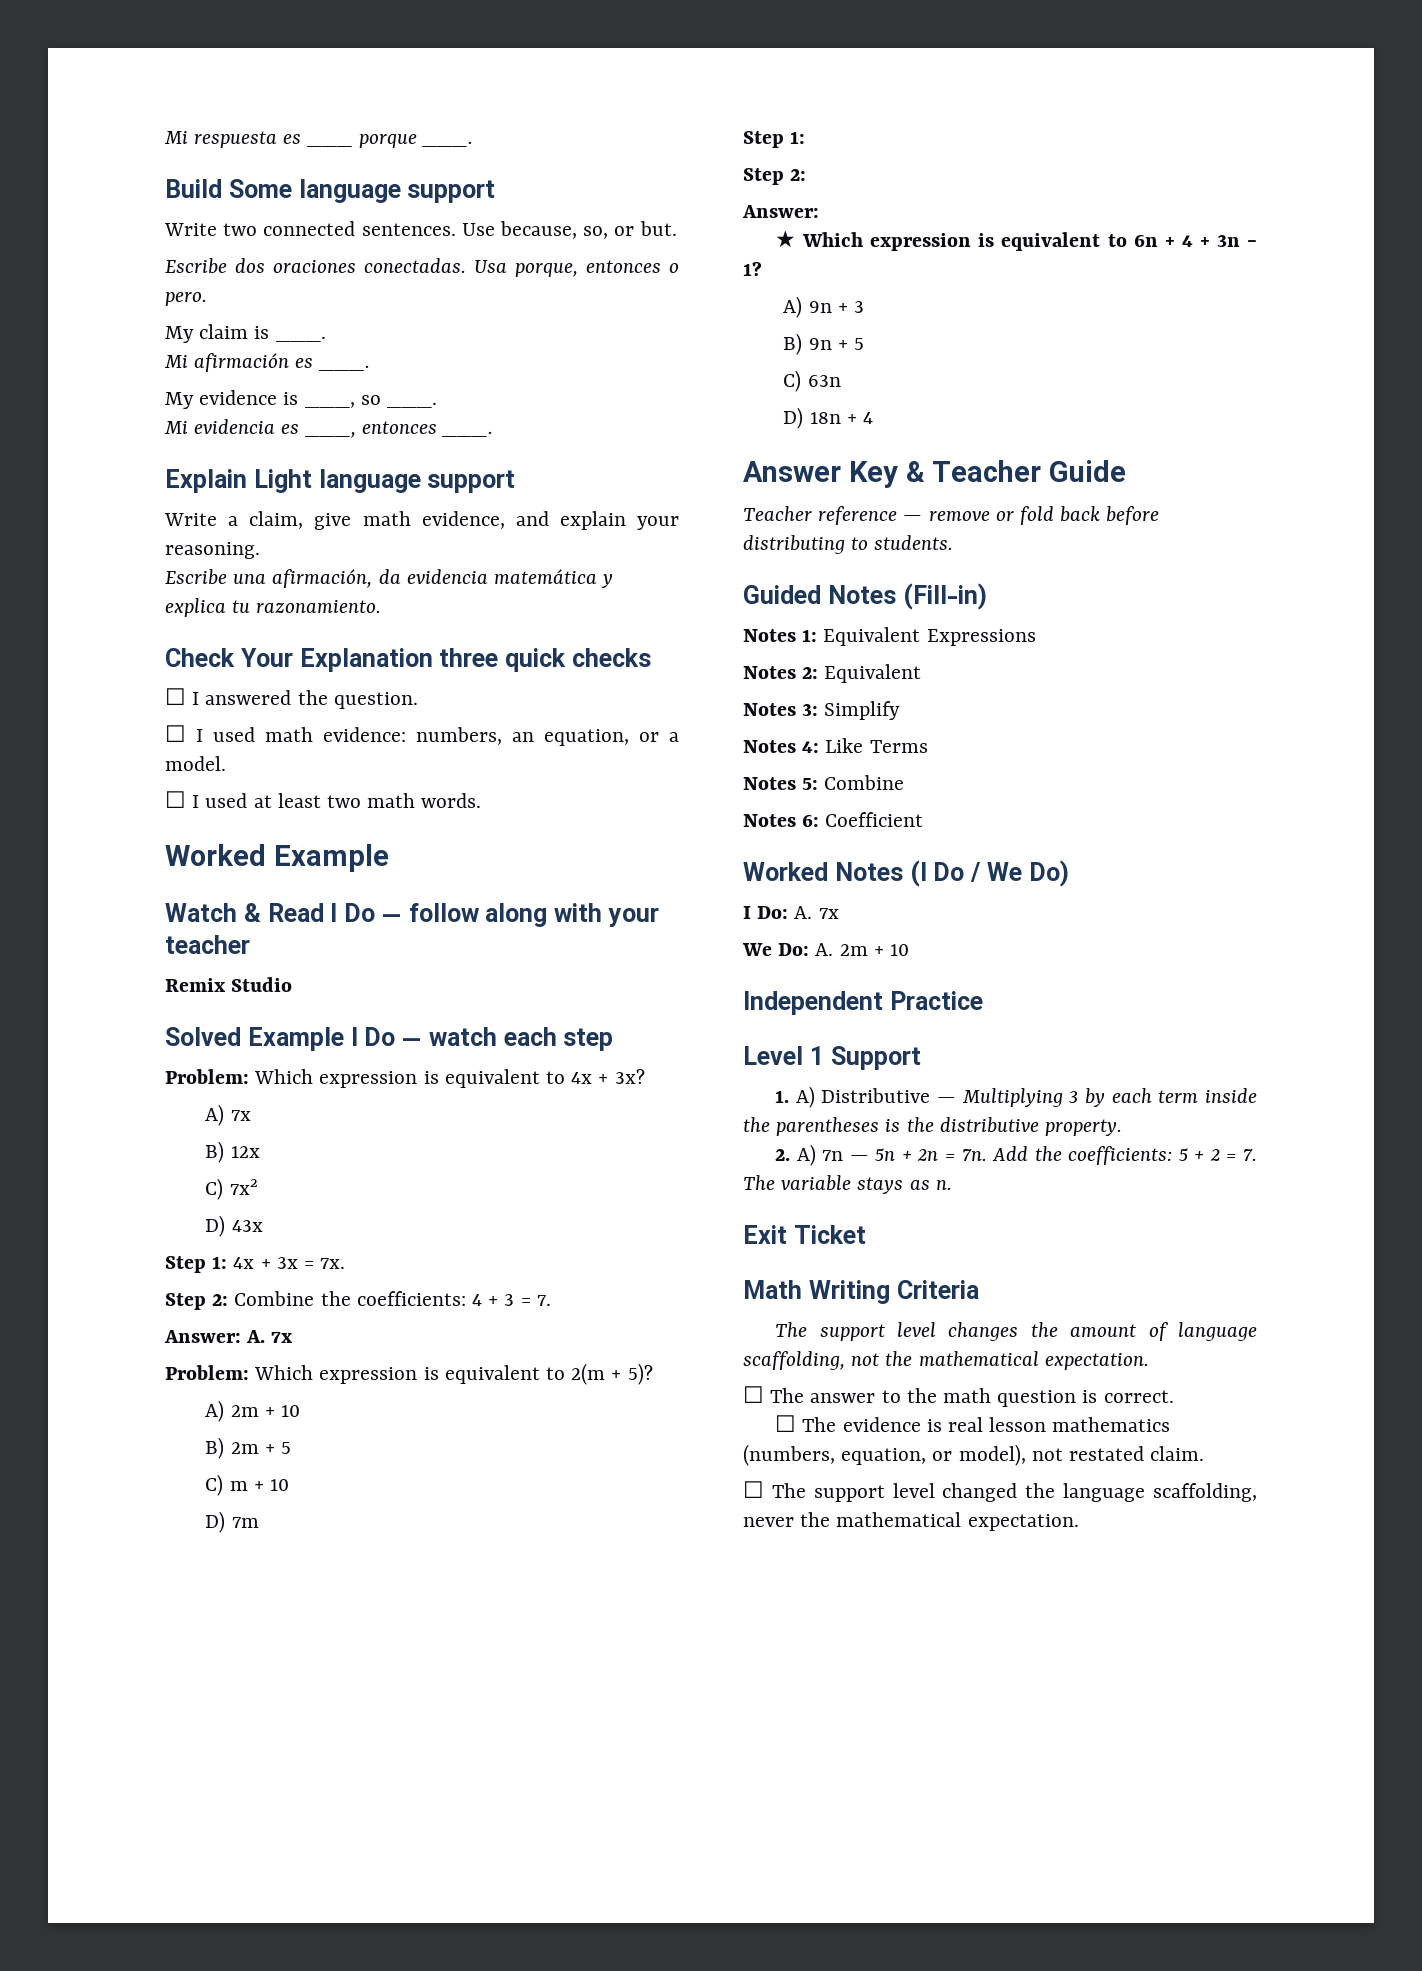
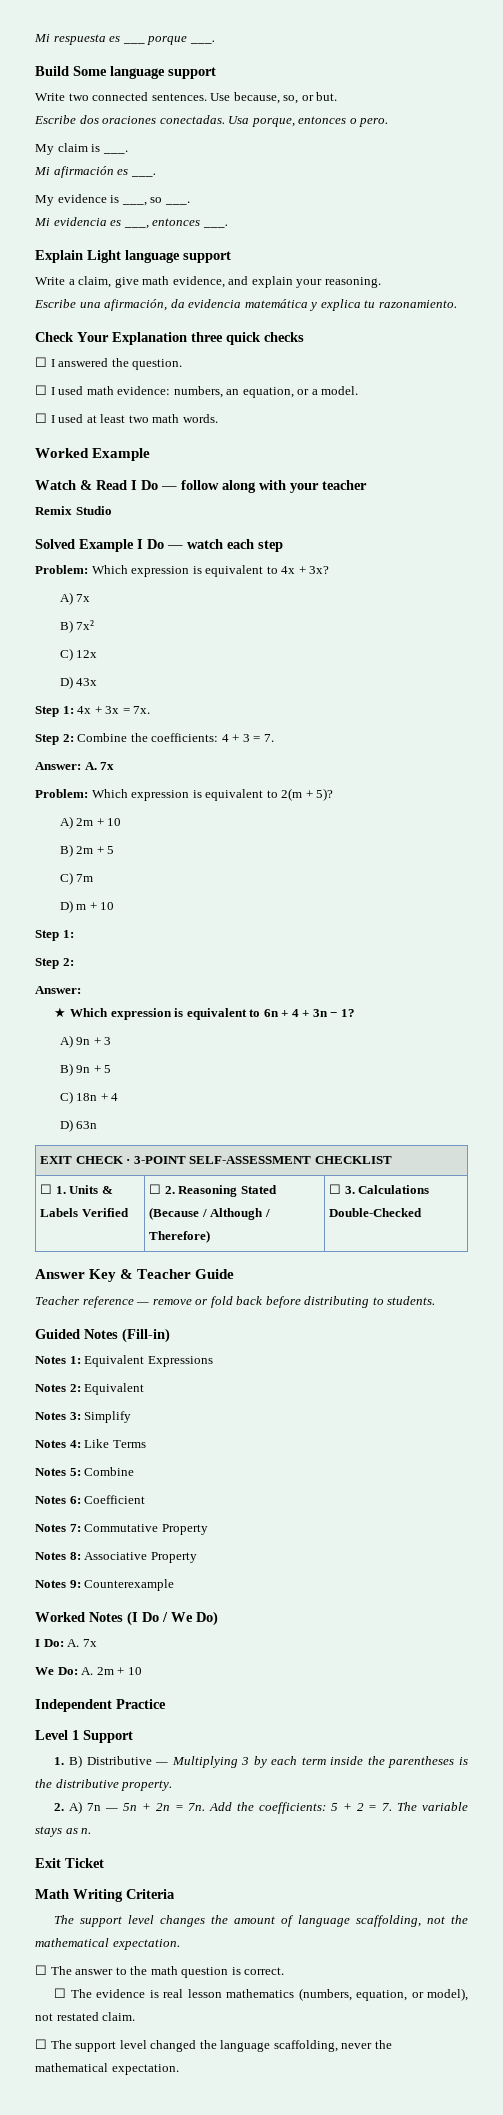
[230,1146,260,1158] [205,1178,258,1200] 12x // C) 7x² -> [76,620,95,630] [59,648,98,661] 7x² // C) 12x
(224, 1485) none -> [76,874,94,882] [59,900,73,913] 7m // D)
[205,1511,259,1533] // D) 7m -> (115, 906) none
[807,375,841,387] [783,407,804,429] 63n // D) -> (73, 1097) none
(873, 418) none -> [59,1119,98,1132] [40,1156,392,1164] [40,1184,113,1194] [40,1208,129,1217] [149,1184,277,1197] [149,1207,270,1220] [149,1230,211,1243] [329,1184,430,1194] [329,1208,423,1217] // D) 63n // EXIT CHECK · 3-POINT SELF-ASSESSMENT CHECKLIST // ☐ 1. Units & Labels Verified | ☐ 2. Reasoning Stated (Because / Although / Therefore) | ☐ 3. Calculations Double-Checked
(924, 819) none -> [35,1524,208,1535] [35,1552,197,1563] [35,1579,175,1591] // Notes 7: Commutative Property // Notes 8: Associative Property // Notes 9: Counterexample
[795,1086,815,1108] A) -> [69,1755,83,1768] B)

